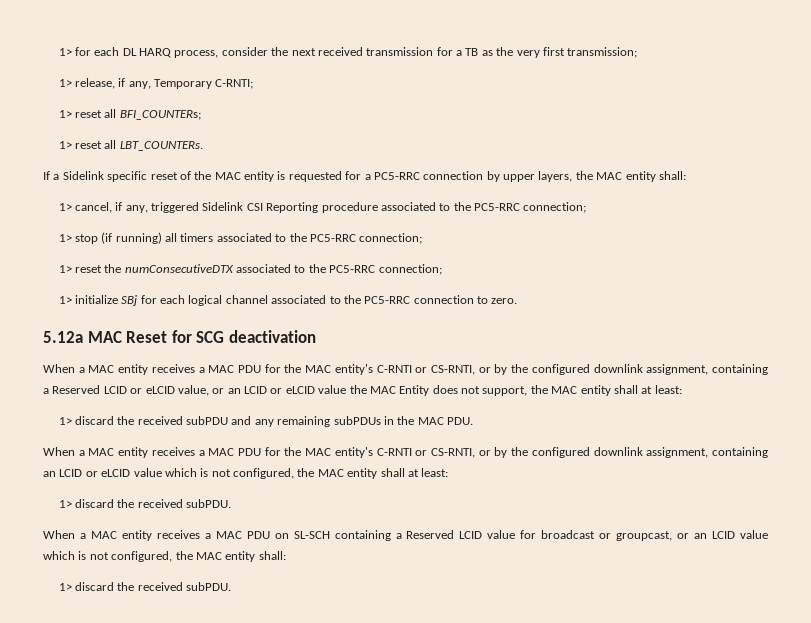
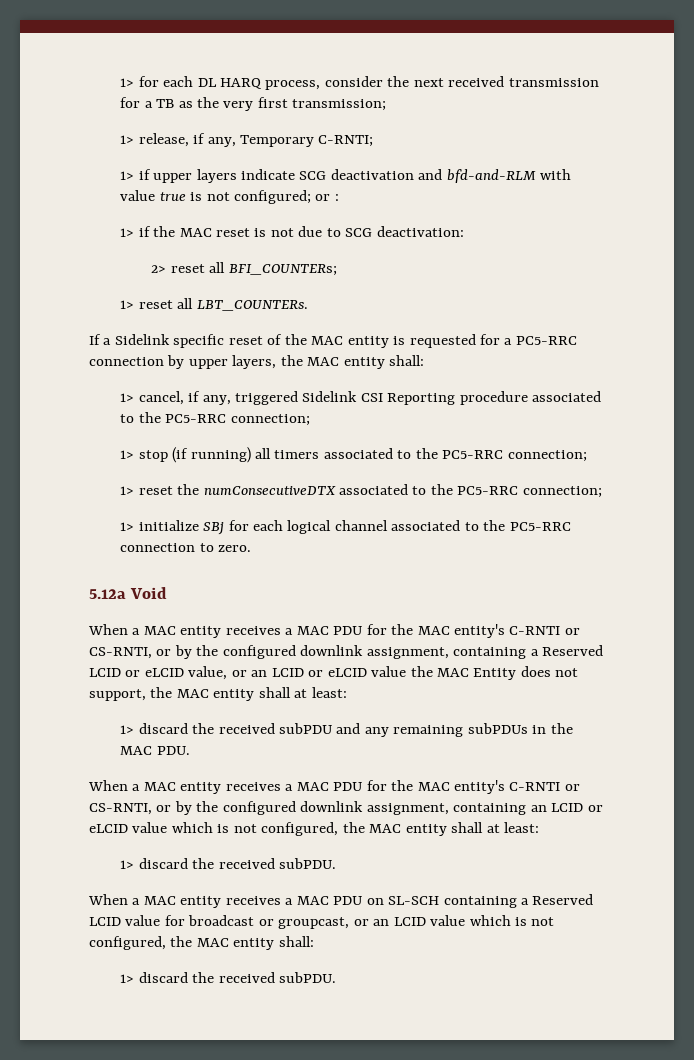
(72, 114) none -> [138,169,572,183] [120,190,339,204] [120,226,464,237] [151,265,167,273] if upper layers indicate SCG deactivation and bfd-and-RLM with value true is not configured; or : // 1> if the MAC reset is not due to SCG deactivation: // 2>
[87,330,316,343] MAC Reset for SCG deactivation -> [130,587,168,599] Void

